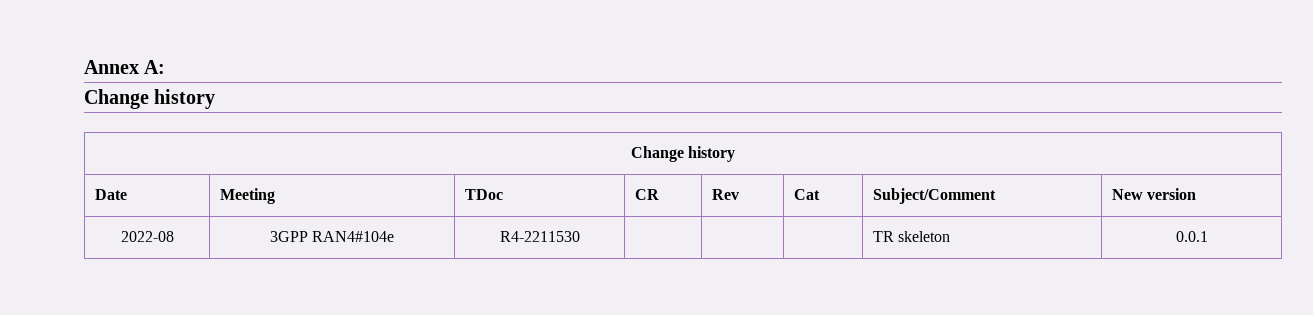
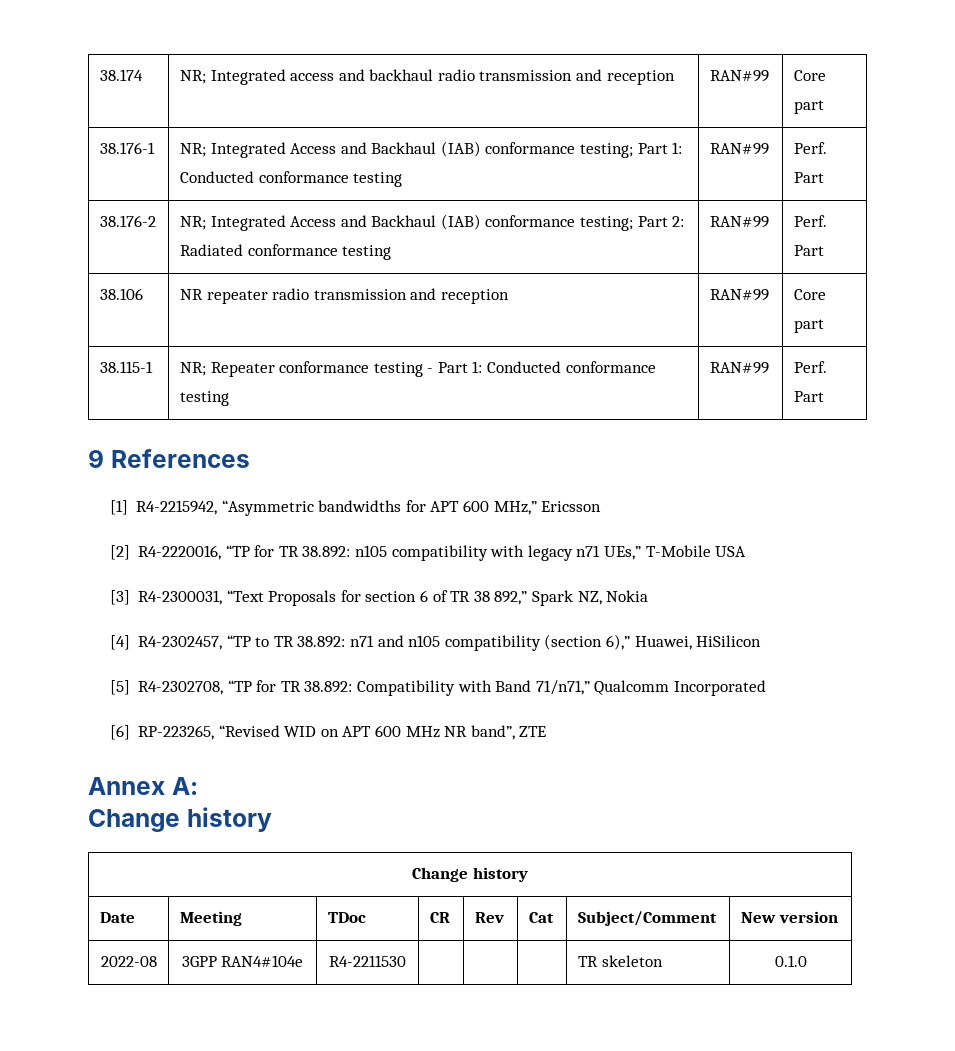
(84, 67) none -> [99,69,143,81] [179,69,675,85] [709,70,769,82] [793,70,826,81] [793,100,824,114] [99,142,155,154] [179,141,683,158] [179,171,403,187] [709,143,769,155] [793,142,827,154] [793,172,824,183] [99,215,156,227] [179,214,685,231] [179,244,392,260] [709,216,769,228] [793,215,827,227] [793,245,824,256] [99,288,143,300] [179,288,509,304] [709,289,769,301] [793,289,826,300] [793,319,824,333] [99,361,153,373] [179,361,656,377] [179,391,229,406] [709,362,769,374] [793,361,827,373] [793,391,824,402] [88,449,250,468] [109,500,602,516] [109,545,747,561] [109,590,649,606] [109,634,762,651] [109,680,766,696] [109,725,547,740] 38.174 | NR; Integrated access and backhaul radio transmission and reception | RAN#99 | Core part // 38.176-1 | NR; Integrated Access and Backhaul (IAB) conformance testing; Part 1: Conducted conformance testing | RAN#99 | Perf. Part // 38.176-2 | NR; Integrated Access and Backhaul (IAB) conformance testing; Part 2: Radiated conformance testing | RAN#99 | Perf. Part // 38.106 | NR repeater radio transmission and reception | RAN#99 | Core part // 38.115-1 | NR; Repeater conformance testing - Part 1: Conducted conformance testing | RAN#99 | Perf. Part // 9 References // [1] R4-2215942, “Asymmetric bandwidths for APT 600 MHz,” Ericsson // [2] R4-2220016, “TP for TR 38.892: n105 compatibility with legacy n71 UEs,” T-Mobile USA // [3] R4-2300031, “Text Proposals for section 6 of TR 38 892,” Spark NZ, Nokia // [4] R4-2302457, “TP to TR 38.892: n71 and n105 compatibility (section 6),” Huawei, HiSilicon // [5] R4-2302708, “TP for TR 38.892: Compatibility with Band 71/n71,” Qualcomm Incorporated // [6] RP-223265, “Revised WID on APT 600 MHz NR band”, ZTE //
[1175,231,1208,242] 0.0.1 -> [774,955,807,967] 0.1.0

